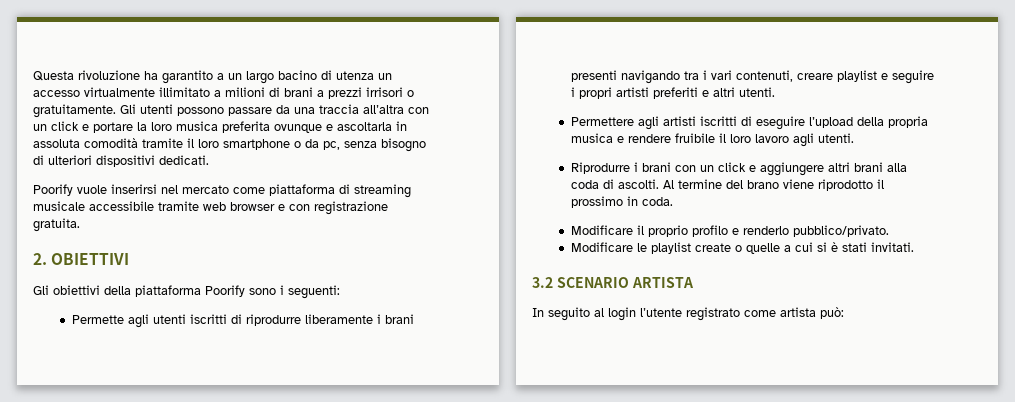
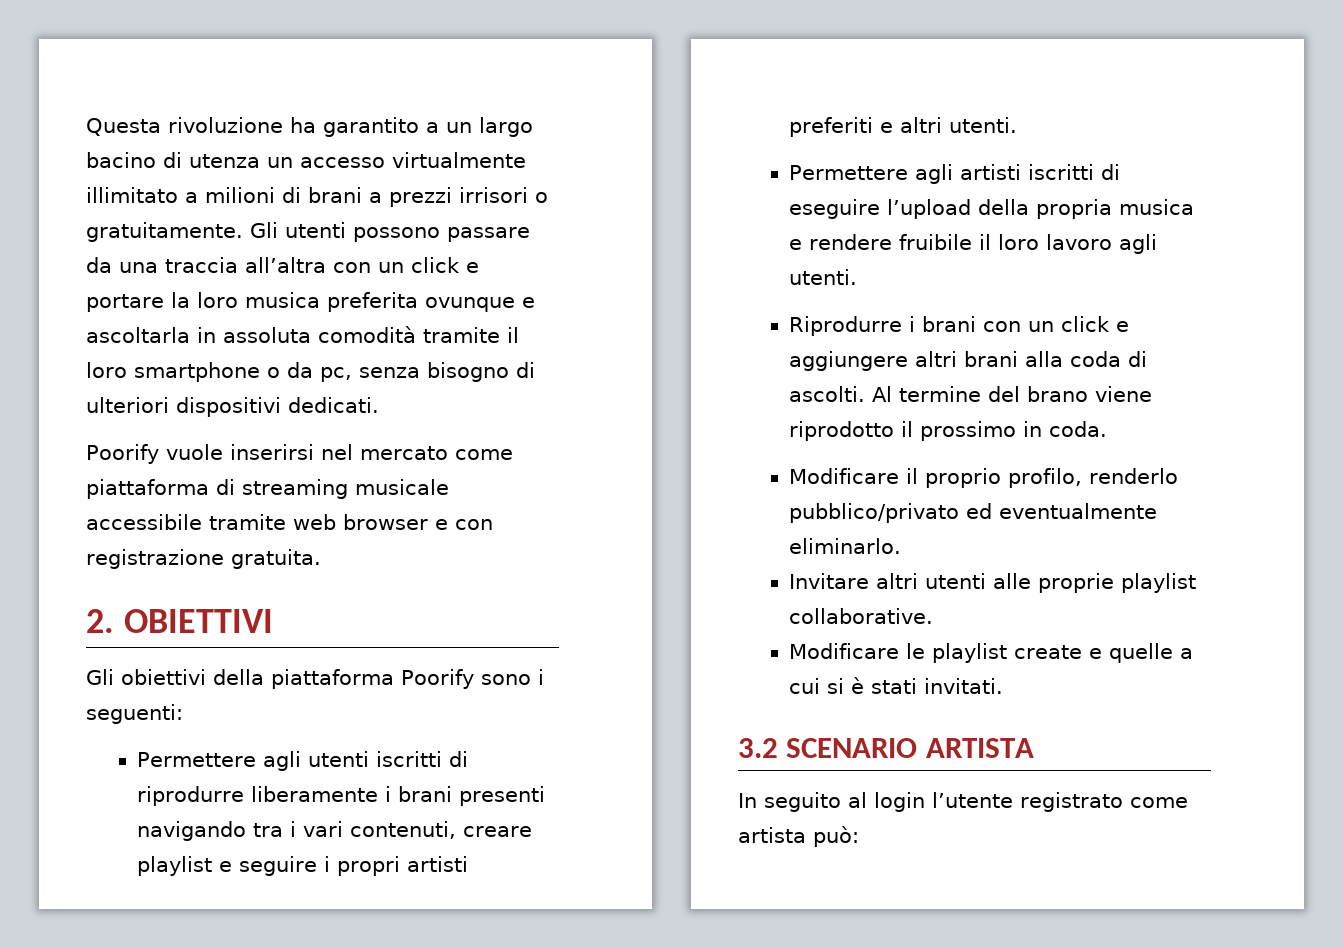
[71,315,124,324] Permette -> [137,752,257,767] Permettere
[691,225,889,237] profilo e renderlo pubblico/privato. -> [1008,468,1179,488] [789,503,1158,523] [789,538,902,554] [789,573,1197,593] [789,608,934,624] profilo, renderlo pubblico/privato ed eventualmente eliminarlo. // Invitare altri utenti alle proprie playlist collaborative.
[734,245,742,252] o -> [1089,648,1103,659] e

